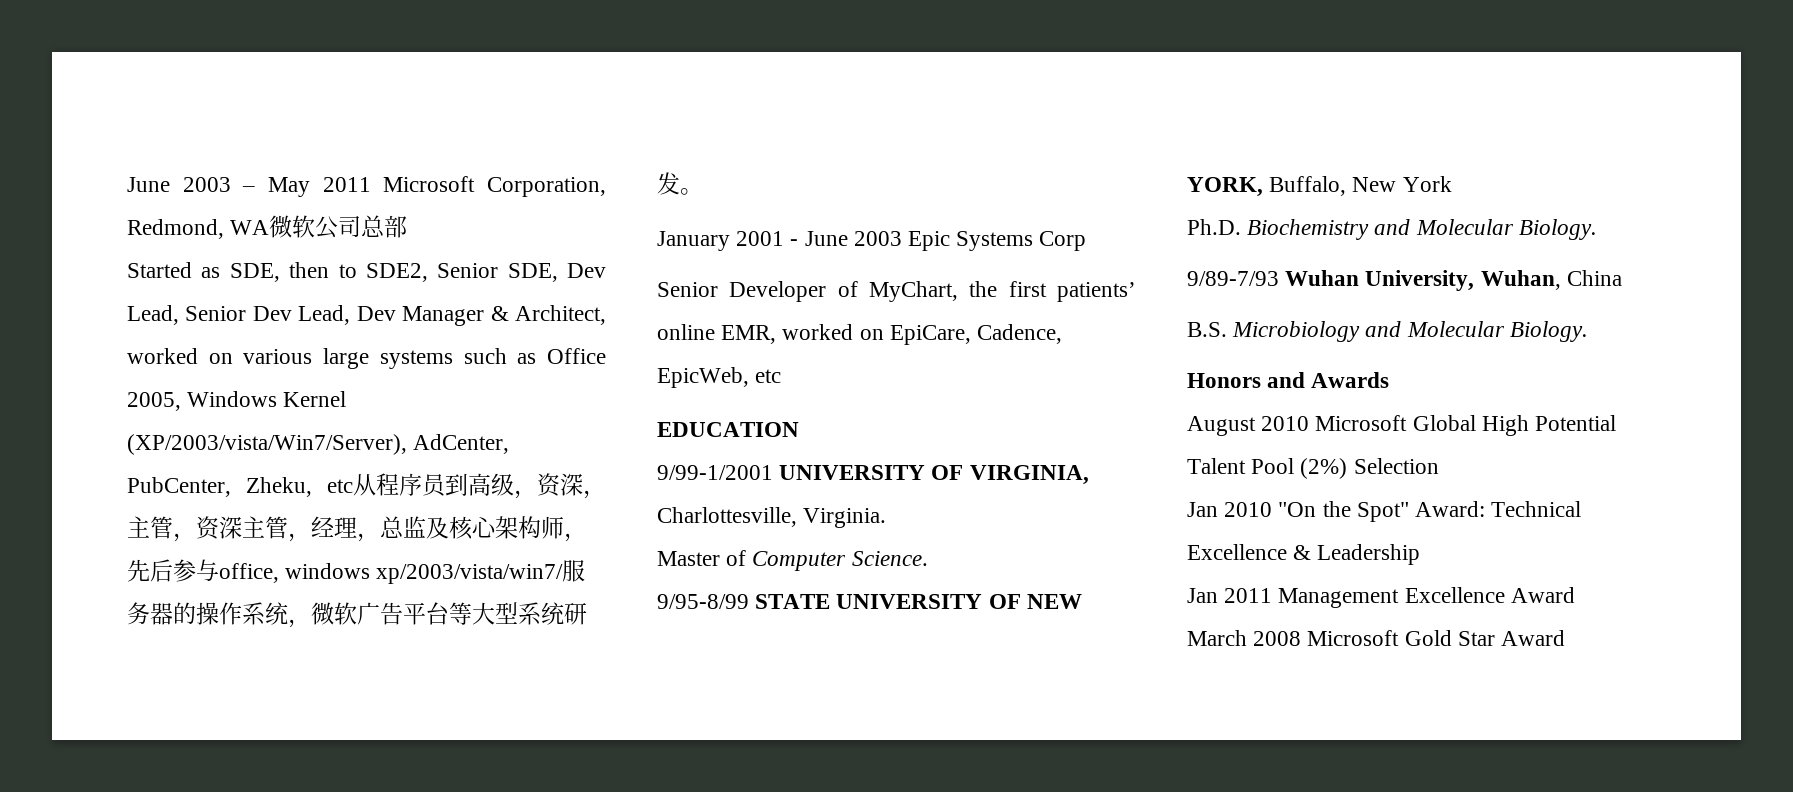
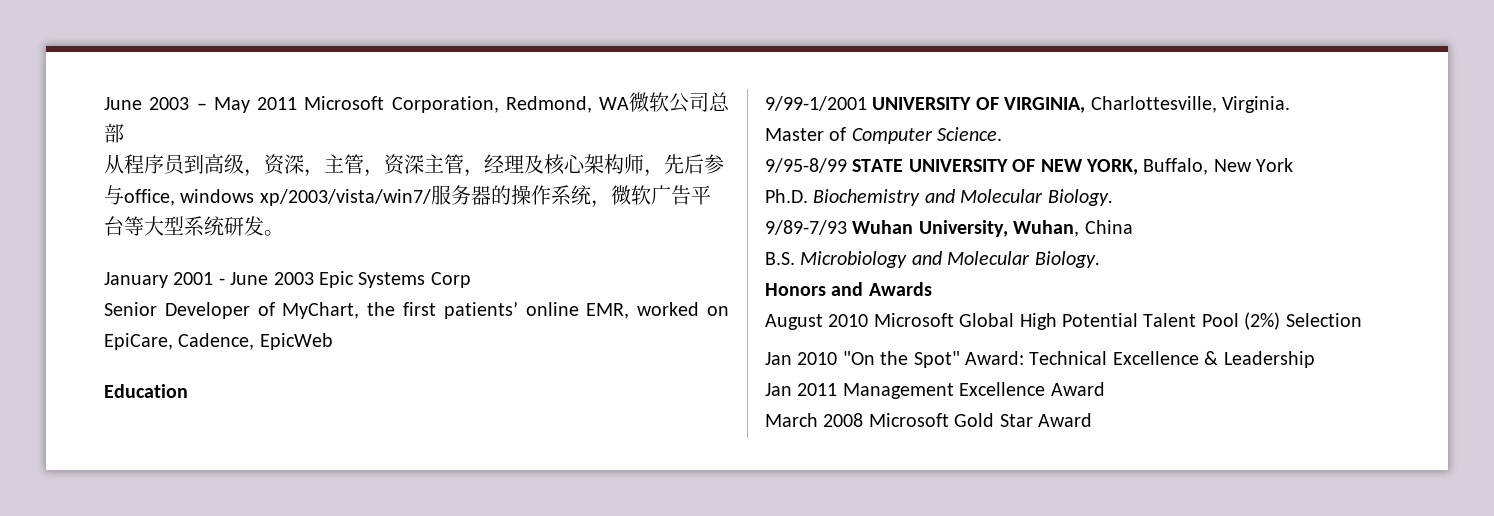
[127,262,606,282] [127,305,606,326] [127,348,606,369] [127,391,347,411] [127,434,510,455] [127,477,353,497] Started as SDE, then to SDE2, Senior SDE, Dev Lead, Senior Dev Lead, Dev Manager & Architect, worked on various large systems such as Office 2005, Windows Kernel (XP/2003/vista/Win7/Server), AdCenter, PubCenter, Zheku, etc -> (124, 133) none
[357,516,426,542] ，总监 -> (524, 164) none
[657,367,782,388] [657,422,799,437] EpicWeb, etc // EDUCATION -> [259,333,333,350] [104,384,188,398] EpicWeb // Education

